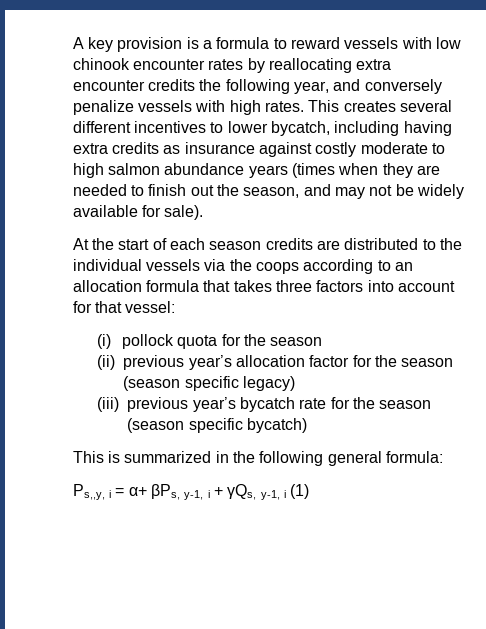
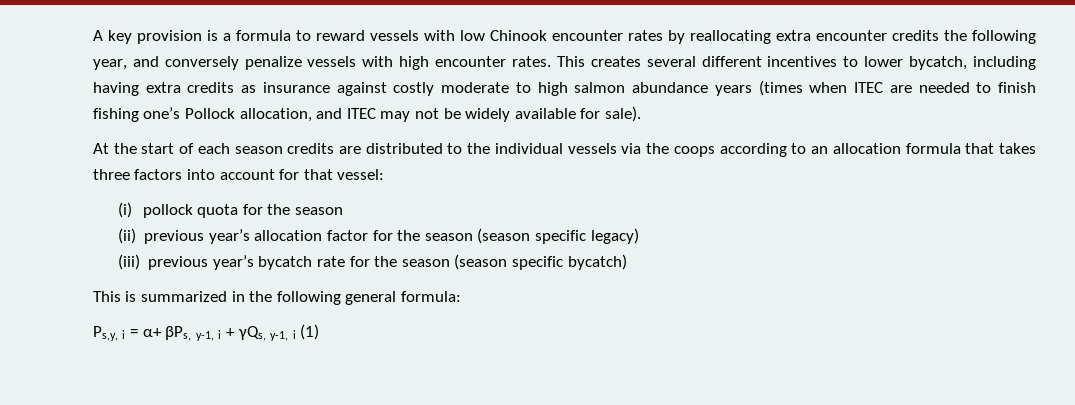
[72,58,130,70] chinook -> [489,30,547,41] Chinook
(261, 107) none -> [435,56,507,67] encounter
[382,163,413,178] they -> [854,82,884,93] ITEC
[190,184,331,198] out the season, and -> [92,107,376,122] fishing one’s Pollock allocation, and ITEC
[72,484,105,500] Ps,,y, -> [92,326,118,341] Ps,y,

